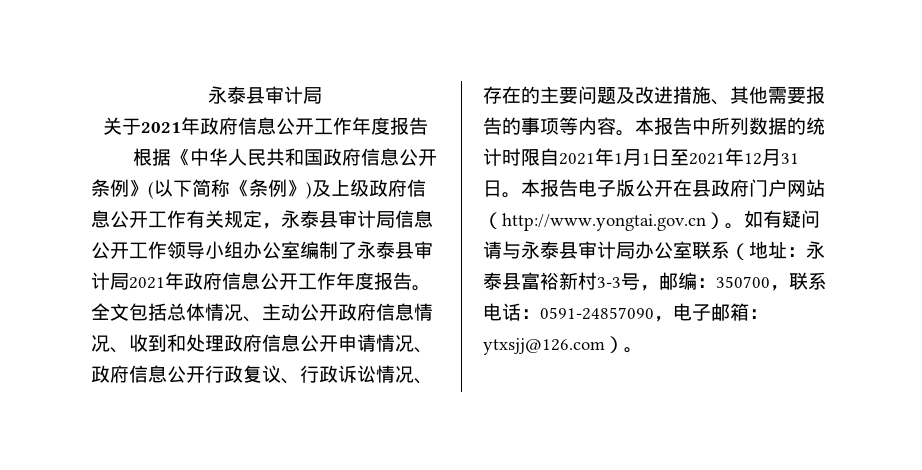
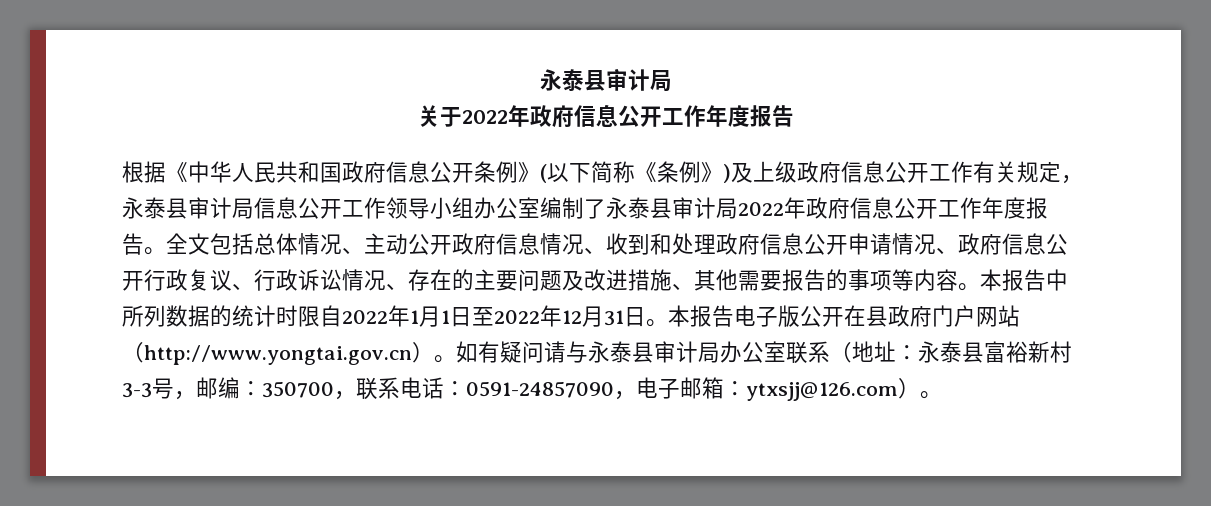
[140,122,181,133] 2021 -> [461,110,508,124] 2022
[129,277,165,289] 2021 -> [738,202,784,216] 2022
[559,153,595,165] 2021 -> [342,310,388,324] 2022
[689,153,725,165] 2021 -> [494,310,540,324] 2022

